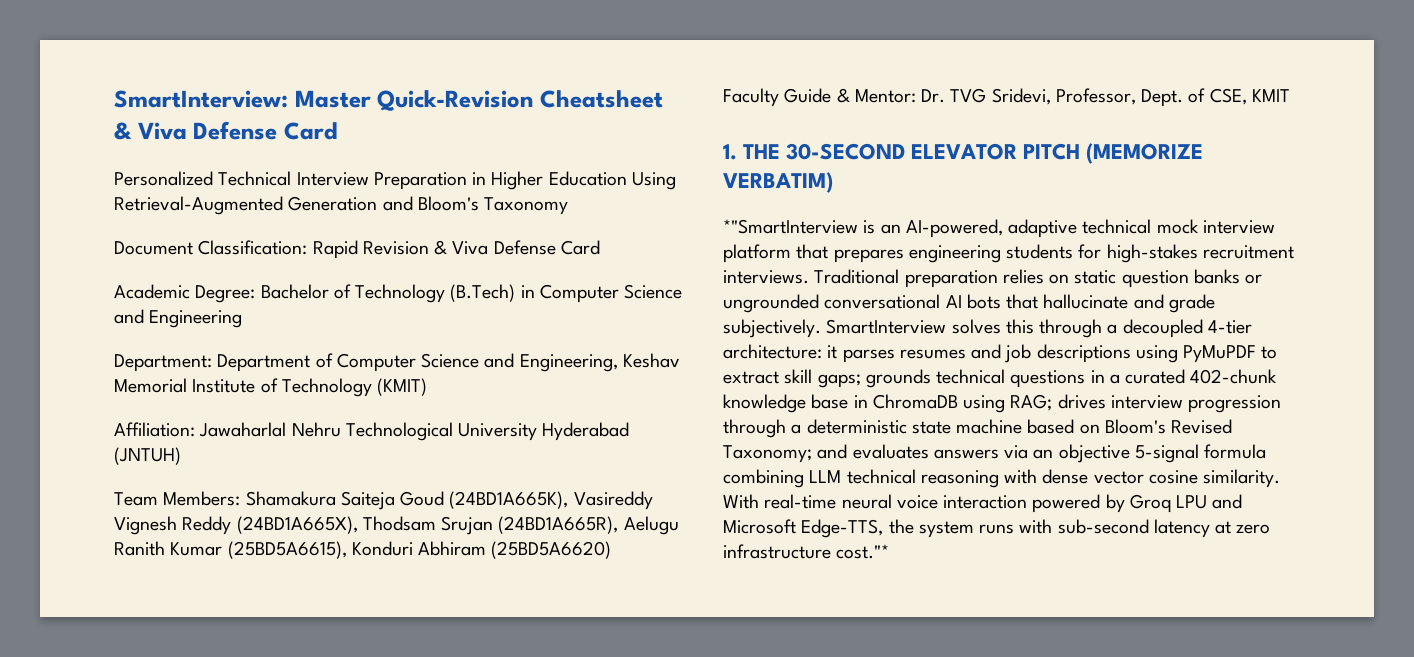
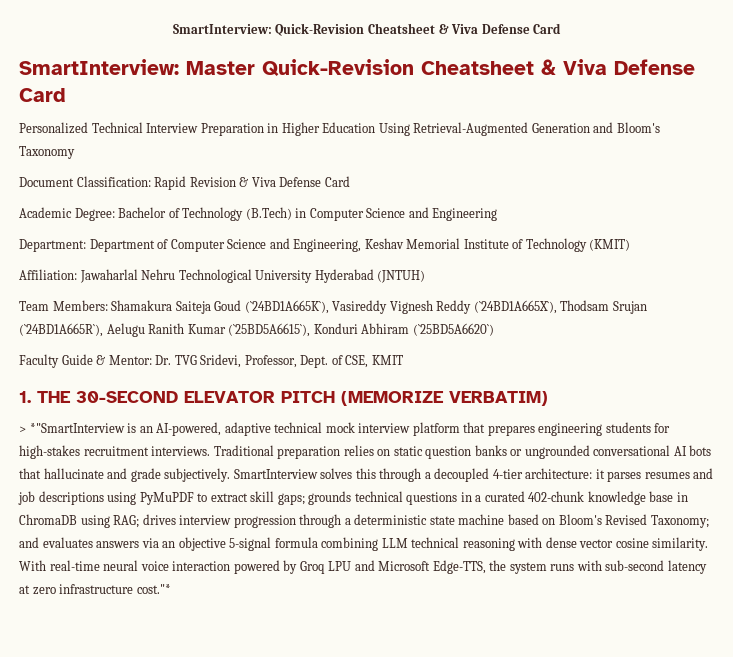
[114,90,288,108] SmartInterview: -> [172,23,562,36] [19,59,179,75] SmartInterview: Quick-Revision Cheatsheet & Viva Defense Card // SmartInterview:
[449,491,569,509] (24BD1A665K), -> [244,300,329,314] (`24BD1A665K`),
[236,516,358,534] (24BD1A665X), -> [473,300,557,314] (`24BD1A665X`),
[498,516,619,534] (24BD1A665R), -> [19,323,103,337] (`24BD1A665R`),
[227,541,347,559] (25BD5A6615), -> [228,323,311,337] (`25BD5A6615`),
[491,541,612,559] (25BD5A6620) -> [412,323,494,336] (`25BD5A6620`)
(833, 182) none -> [19,426,26,433] >

